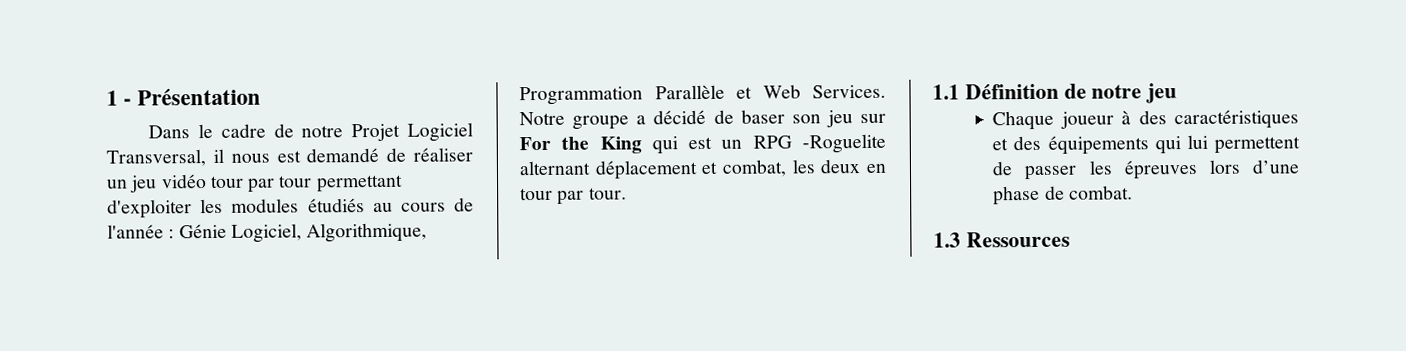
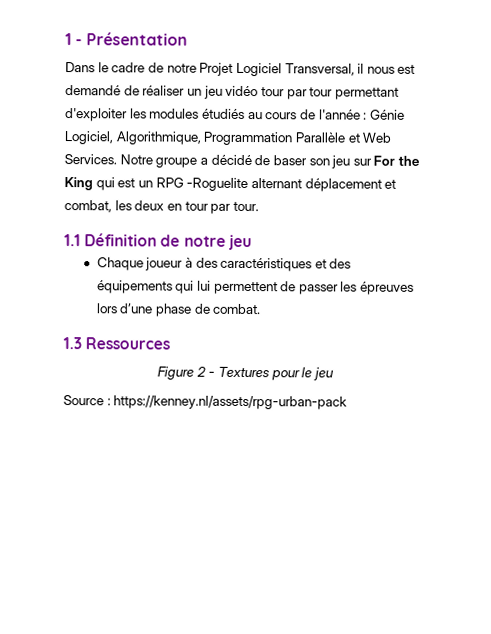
(1070, 239) none -> [157,366,334,381] [63,395,348,410] // Figure 2 - Textures pour le jeu // Source : https://kenney.nl/assets/rpg-urban-pack

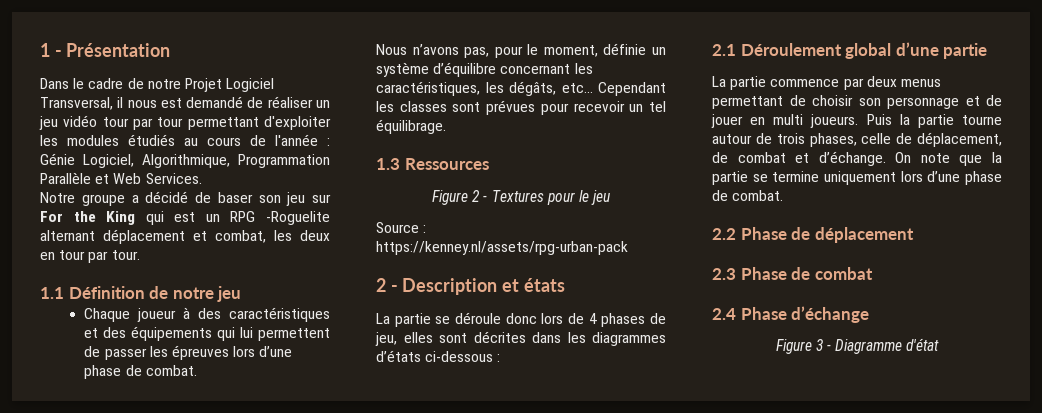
(117, 159) none -> (202, 178) //
(262, 309) none -> [376,43,666,58] [376,62,593,77] [376,81,666,96] [376,100,666,115] [376,119,446,134] // Nous n’avons pas, pour le moment, définie un système d’équilibre concernant les caractéristiques, les dégâts, etc… Cependant les classes sont prévues pour recevoir un tel équilibrage.
(348, 402) none -> [376,278,565,295] [376,312,666,327] [375,331,666,346] [376,350,501,362] [712,42,988,59] [712,76,941,90] [712,95,1002,109] [711,114,1002,128] [712,132,1002,147] [712,151,1002,166] [712,171,1002,185] [712,190,784,201] [712,227,914,243] [712,267,873,280] [712,306,870,323] [775,338,940,354] // 2 - Description et états // La partie se déroule donc lors de 4 phases de jeu, elles sont décrites dans les diagrammes d’états ci-dessous : // 2.1 Déroulement global d’une partie // La partie commence par deux menus permettant de choisir son personnage et de jouer en multi joueurs. Puis la partie tourne autour de trois phases, celle de déplacement, de combat et d’échange. On note que la partie se termine uniquement lors d’une phase de combat. // 2.2 Phase de déplacement // 2.3 Phase de combat // 2.4 Phase d’échange // Figure 3 - Diagramme d'état

